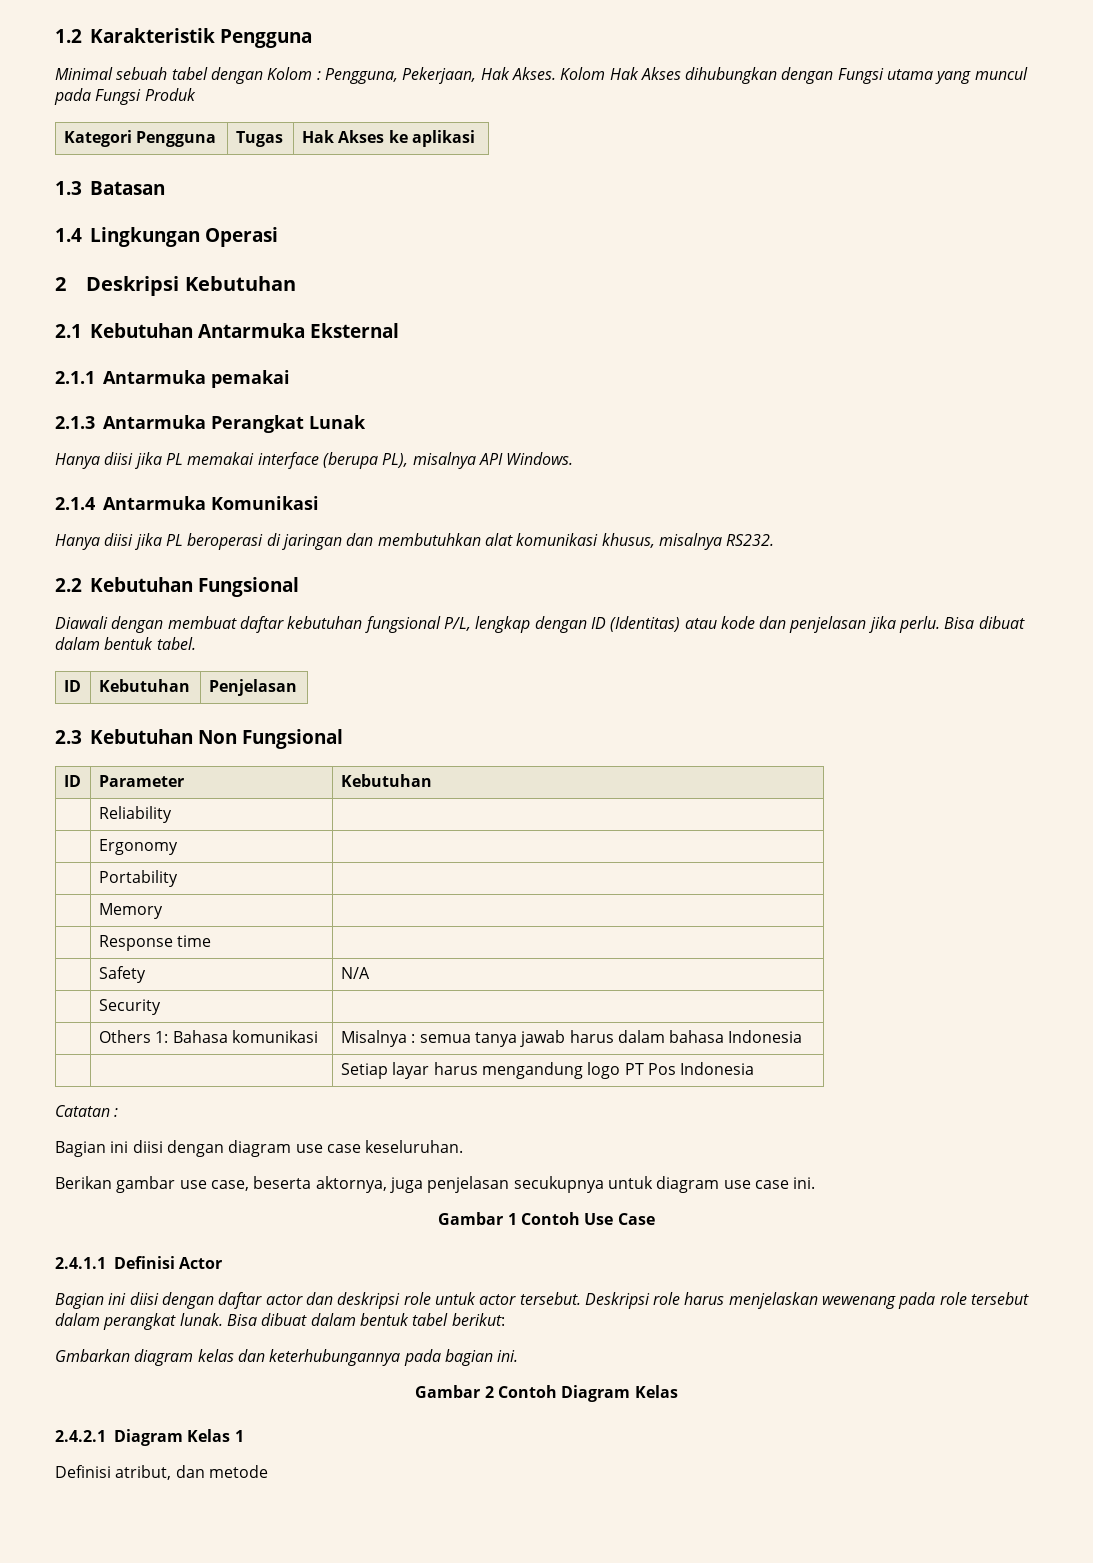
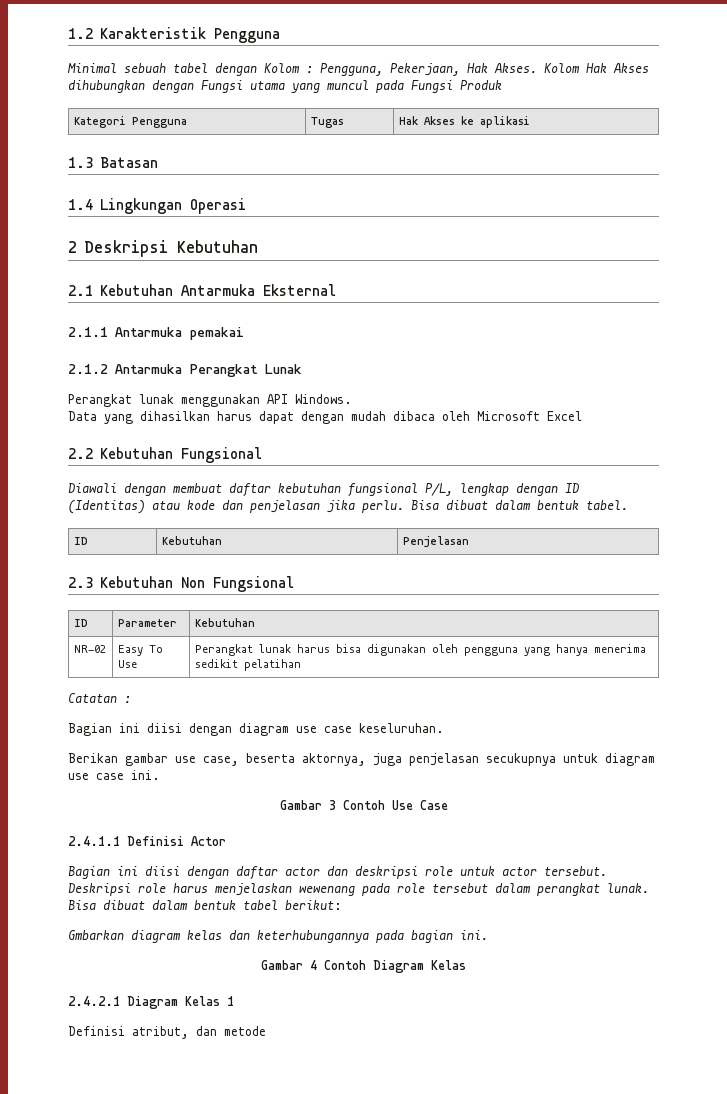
[55,416,95,429] 2.1.3 -> [68,364,108,374] 2.1.2
[55,452,574,469] [55,496,319,510] [55,533,775,550] Hanya diisi jika PL memakai interface (berupa PL), misalnya API Windows. // 2.1.4 Antarmuka Komunikasi // Hanya diisi jika PL beroperasi di jaringan dan membutuhkan alat komunikasi khusus, misalnya RS232. -> [68,394,352,407] [68,411,582,424] Perangkat lunak menggunakan API Windows. // Data yang dihasilkan harus dapat dengan mudah dibaca oleh Microsoft Excel
[98,806,172,823] [98,839,178,855] [98,870,178,887] [98,903,163,919] [98,935,212,951] [98,966,146,983] [340,967,370,979] [98,999,161,1015] [98,1030,318,1043] [340,1030,803,1047] [340,1062,755,1079] | Reliability | // | Ergonomy | // | Portability | // | Memory | // | Response time | // | Safety | N/A // | Security | // | Others 1: Bahasa komunikasi | Misalnya : semua tanya jawab harus dalam bahasa Indonesia // | | Setiap layar harus mengandung logo PT Pos Indonesia -> [73,645,106,653] [117,645,163,656] [117,660,137,668] [194,644,646,656] [194,659,301,671] NR-02 | Easy To Use | Perangkat lunak harus bisa digunakan oleh pengguna yang hanya menerima sedikit pelatihan
[507,1213,517,1225] 1 -> [328,800,336,810] 3
[484,1386,494,1398] 2 -> [310,960,317,970] 4

